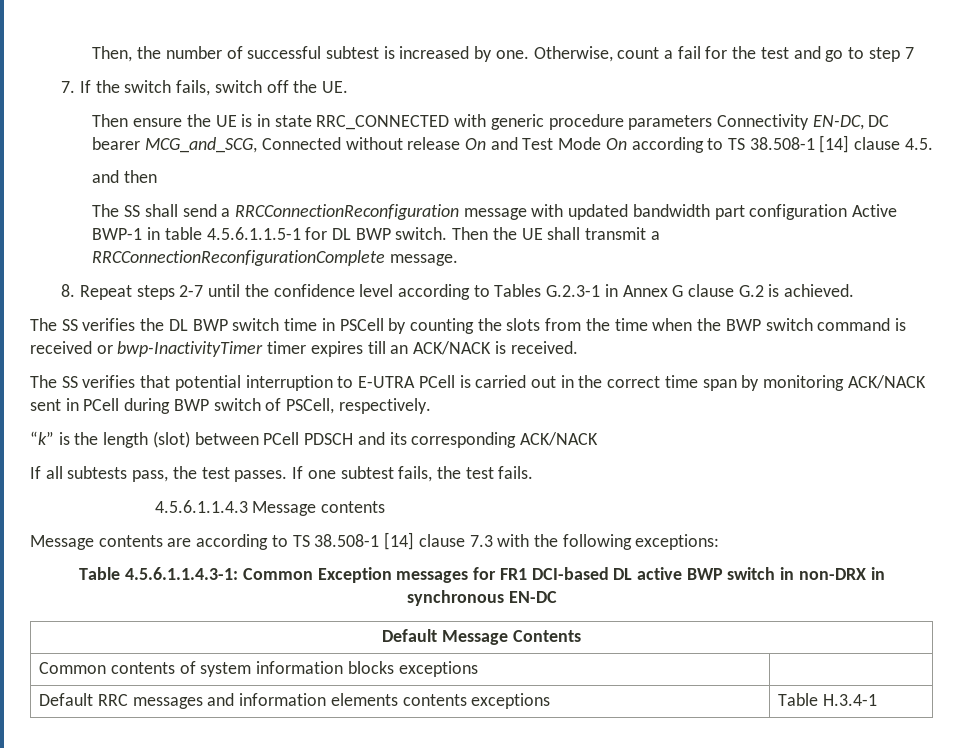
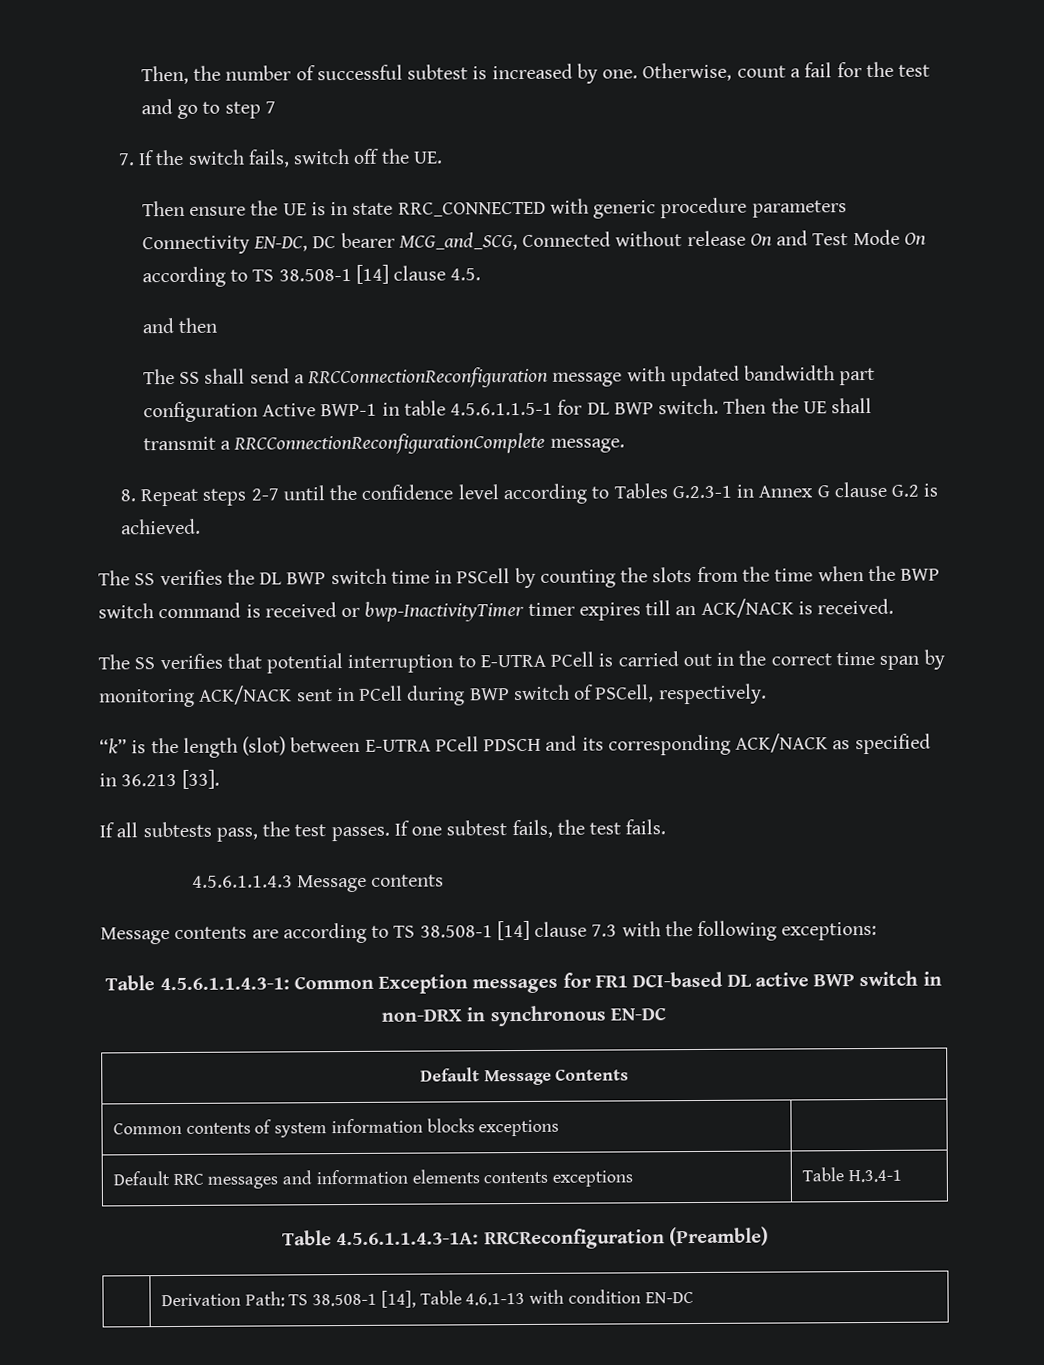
(259, 438) none -> [364,739,431,752] E-UTRA
(598, 439) none -> [832,733,931,755] [99,769,220,789] as specified in 36.213 [33].
(877, 700) none -> [282,1226,769,1250] [161,1289,694,1308] // Table 4.5.6.1.1.4.3-1A: RRCReconfiguration (Preamble) // | Derivation Path: TS 38.508-1 [14], Table 4.6.1-13 with condition EN-DC

